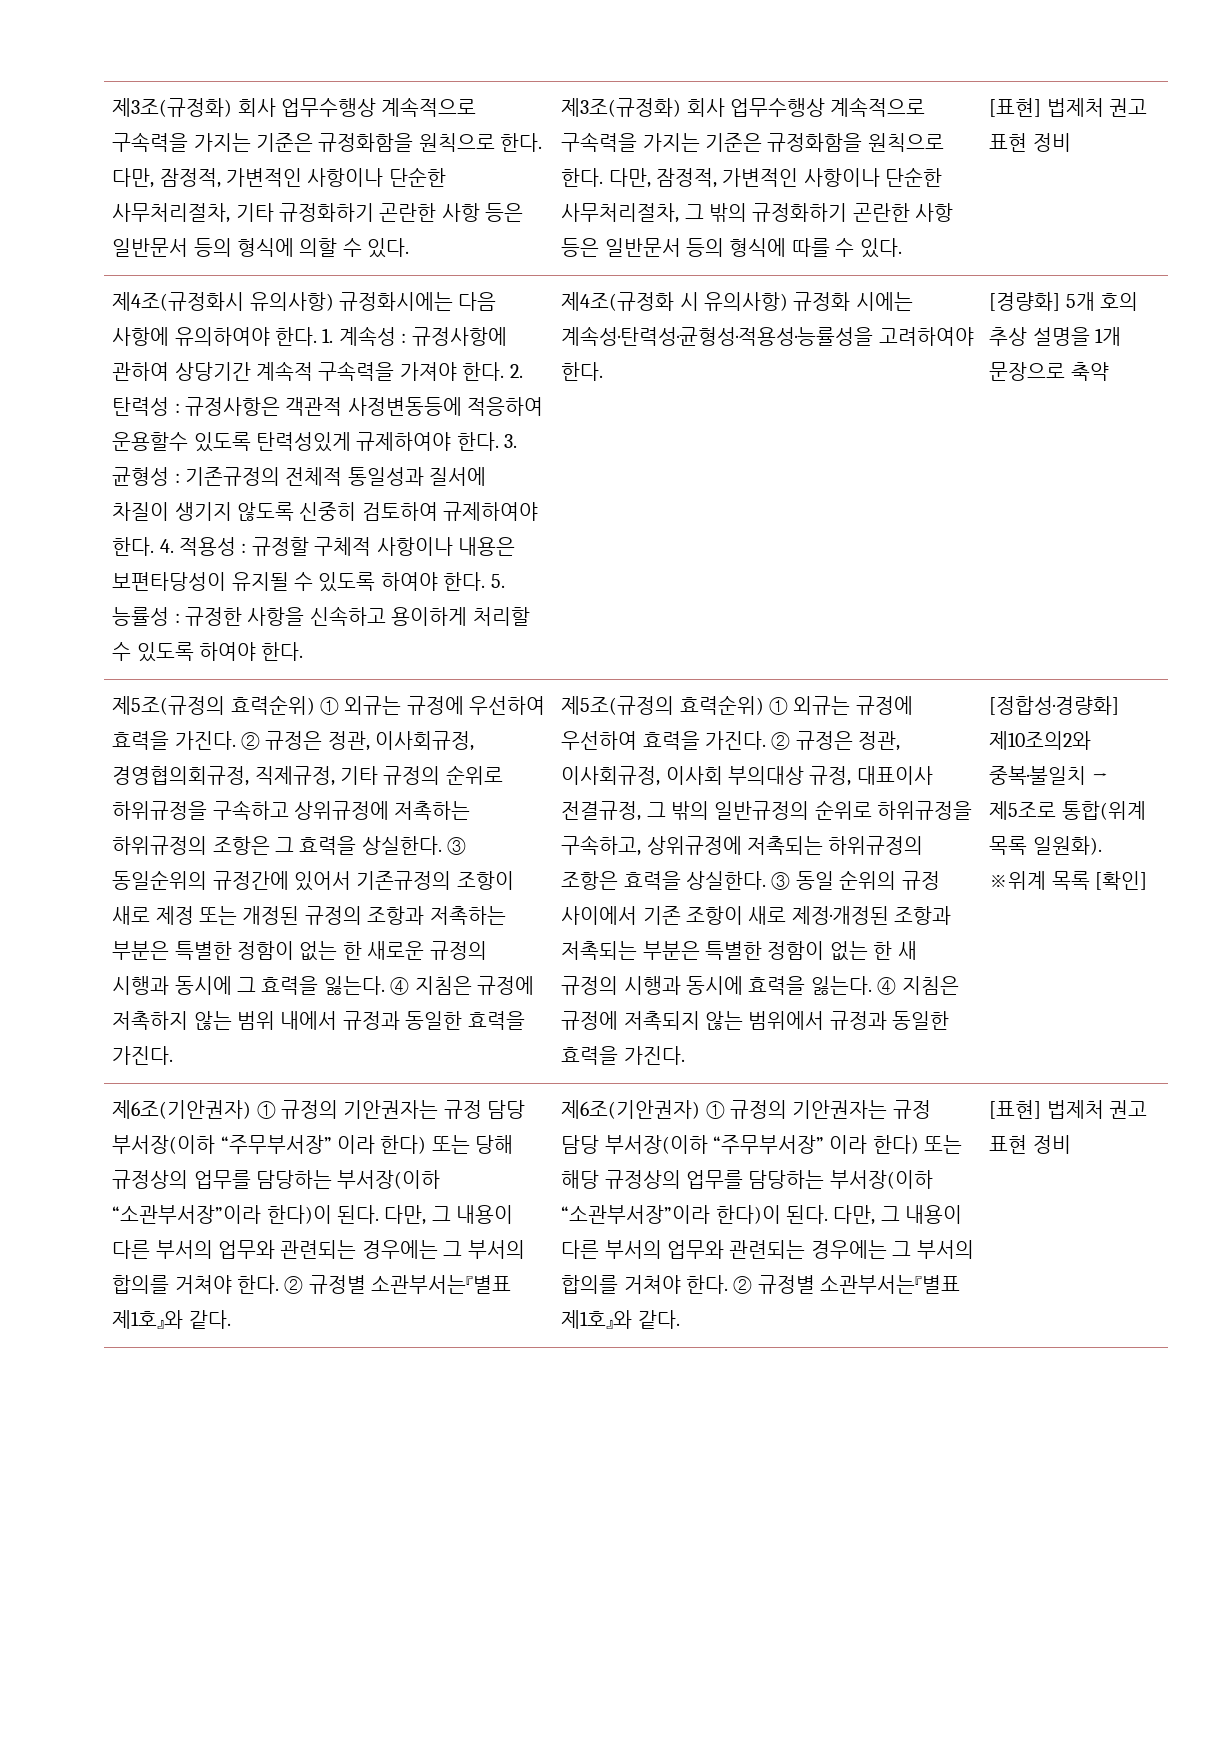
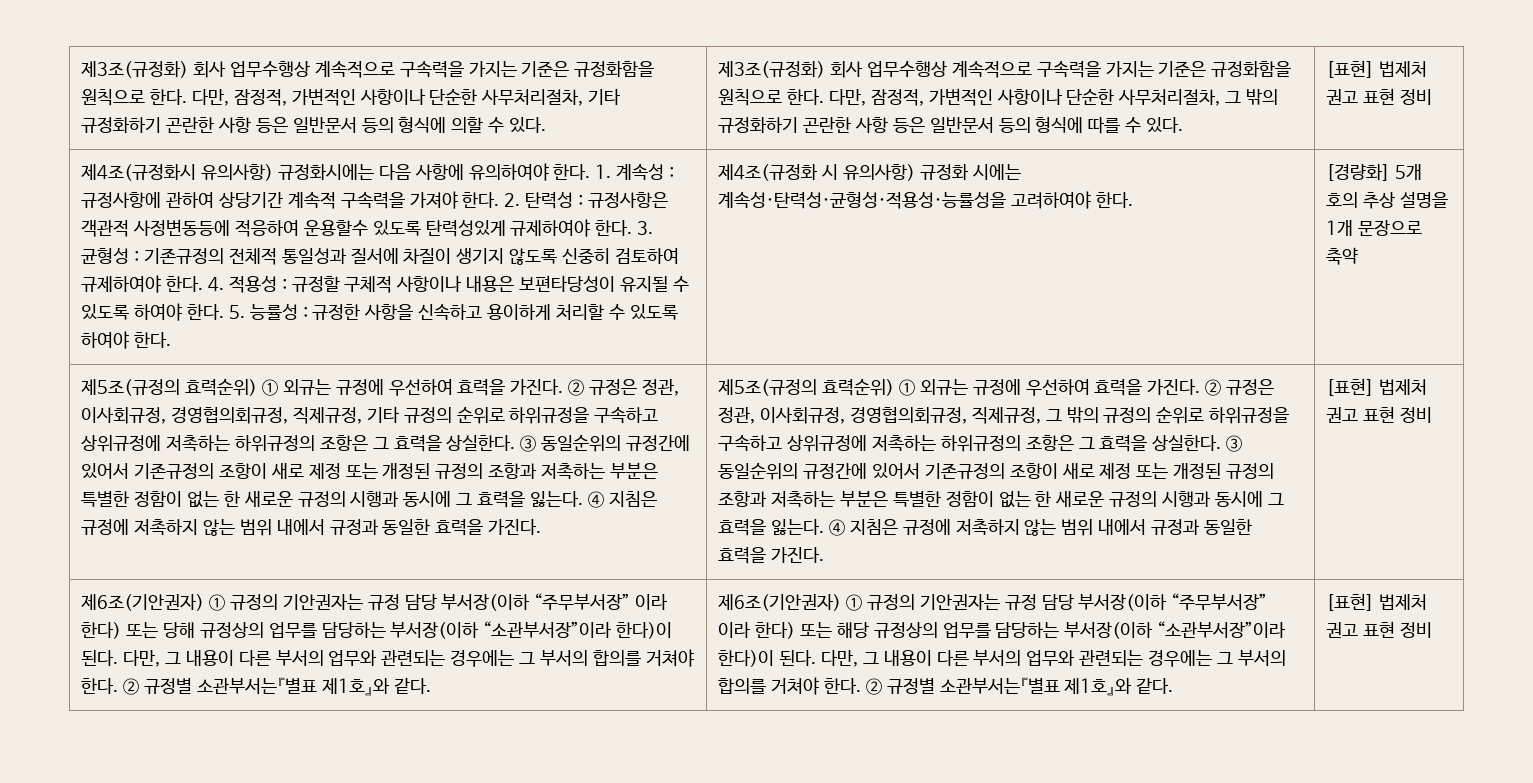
[665,766,933,786] [561,800,973,821] [561,835,924,856] [561,870,940,890] [561,906,952,925] [561,941,917,961] [561,976,959,995] [561,1011,950,1030] [561,1046,685,1065] [989,696,1120,715] [989,731,1092,750] [989,766,1108,785] [989,801,1146,820] [989,836,1102,855] [989,871,1148,890] 이사회 부의대상 규정, 대표이사 전결규정, 그 밖의 일반규정의 순위로 하위규정을 구속하고, 상위규정에 저촉되는 하위규정의 조항은 효력을 상실한다. ③ 동일 순위의 규정 사이에서 기존 조항이 새로 제정·개정된 조항과 저촉되는 부분은 특별한 정함이 없는 한 새 규정의 시행과 동시에 효력을 잃는다. ④ 지침은 규정에 저촉되지 않는 범위에서 규정과 동일한 효력을 가진다. | [정합성·경량화] 제10조의2와 중복·불일치 → 제5조로 통합(위계 목록 일원화). ※위계 목록 [확인] -> [849,406,1290,424] [718,435,1243,452] [718,462,1274,480] [718,490,1284,508] [718,519,1252,536] [718,547,825,564] [1326,378,1428,396] [1326,406,1432,423] 경영협의회규정, 직제규정, 그 밖의 규정의 순위로 하위규정을 구속하고 상위규정에 저촉하는 하위규정의 조항은 그 효력을 상실한다. ③ 동일순위의 규정간에 있어서 기존규정의 조항이 새로 제정 또는 개정된 규정의 조항과 저촉하는 부분은 특별한 정함이 없는 한 새로운 규정의 시행과 동시에 그 효력을 잃는다. ④ 지침은 규정에 저촉하지 않는 범위 내에서 규정과 동일한 효력을 가진다. | [표현] 법제처 권고 표현 정비

